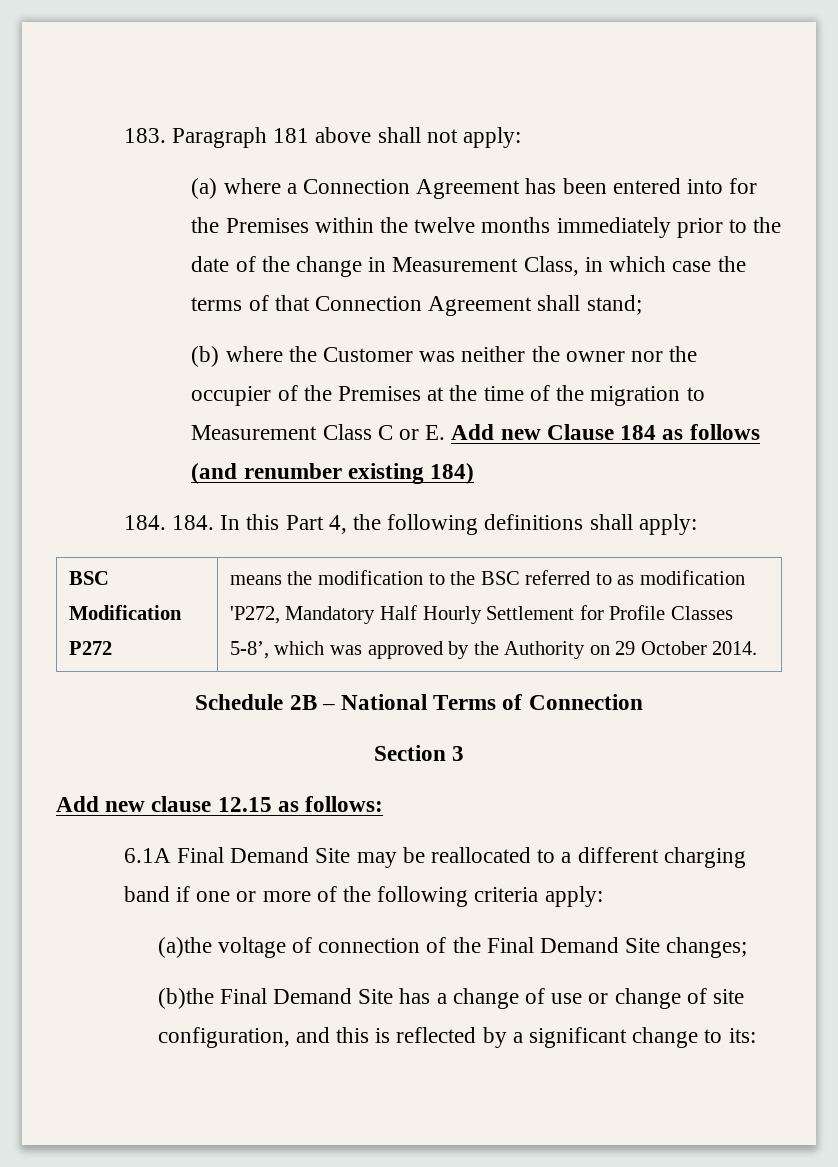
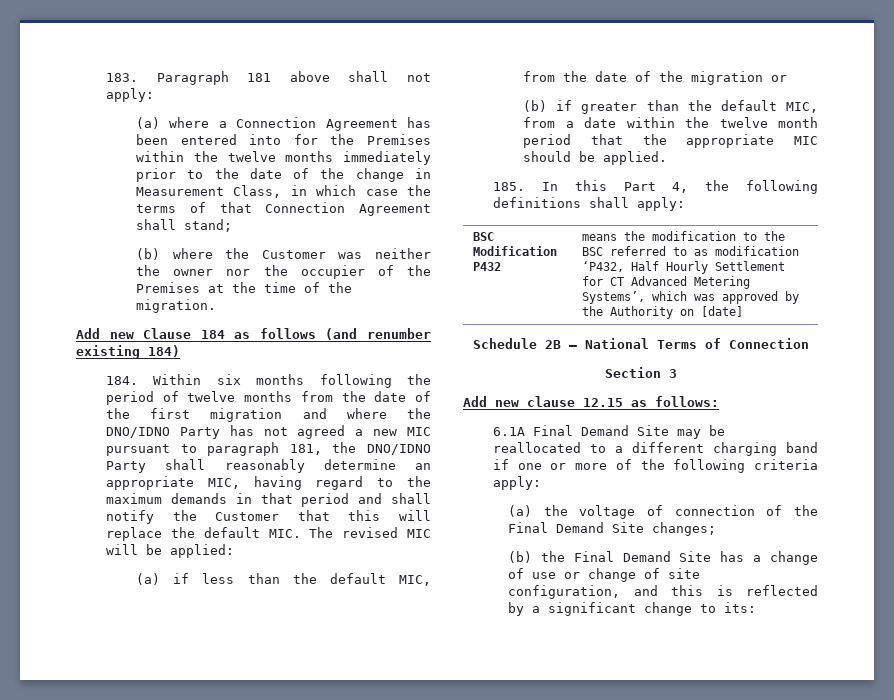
[590,386,705,406] [191,424,446,440] migration to Measurement Class C or E. -> [136,299,217,313] migration. //
[171,515,214,530] 184. -> [153,374,431,388] [106,391,431,405] [106,408,431,422] [106,425,432,439] [106,442,431,456] [106,459,431,473] [106,476,431,490] [106,493,431,507] [106,510,431,524] [106,527,431,541] [106,544,235,558] [136,573,431,586] [523,71,788,85] [523,100,818,114] [523,117,818,128] [523,134,818,148] [523,151,668,165] [493,182,526,191] Within six months following the period of twelve months from the date of the first migration and where the DNO/IDNO Party has not agreed a new MIC pursuant to paragraph 181, the DNO/IDNO Party shall reasonably determine an appropriate MIC, having regard to the maximum demands in that period and shall notify the Customer that this will replace the default MIC. The revised MIC will be applied: // (a) if less than the default MIC, from the date of the migration or // (b) if greater than the default MIC, from a date within the twelve month period that the appropriate MIC should be applied. // 185.
[68,641,112,655] P272 -> [472,262,501,271] P432
[229,606,376,624] 'P272, Mandatory -> [581,261,624,272] ‘P432,
[609,605,733,620] [229,641,269,659] Profile Classes 5-8’, -> [609,276,750,289] [581,291,645,304] CT Advanced Metering Systems’,
[615,641,758,655] 29 October 2014. -> [700,306,743,317] [date]
[157,937,212,958] (a)the -> [508,505,568,517] (a) the
[157,988,214,1009] (b)the -> [508,551,565,563] (b) the

